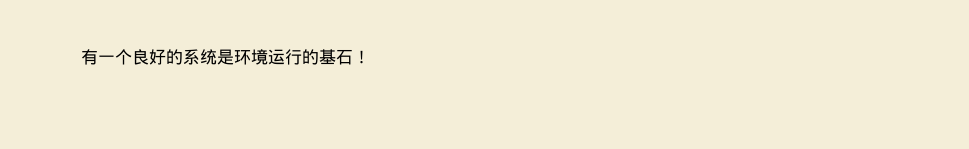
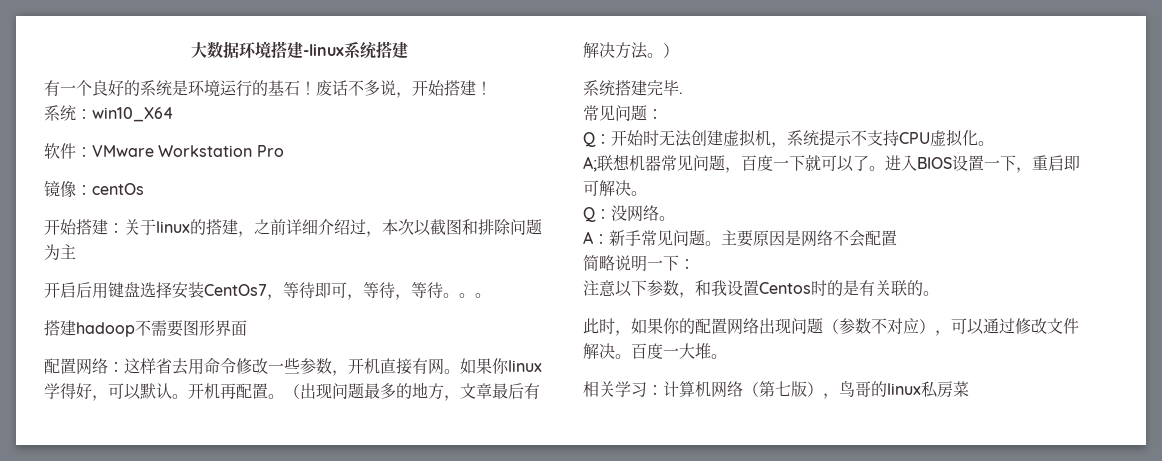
(80, 57) none -> [190,41,408,59] 大数据环境搭建-linux系统搭建 //
(370, 57) none -> [316,80,492,98] [44,105,173,122] [44,143,284,159] [44,180,144,198] [44,219,542,237] [44,244,76,260] [44,282,491,300] [44,320,247,337] [44,358,542,376] [44,382,540,401] [583,42,679,59] [583,80,683,96] [583,105,663,121] [583,129,994,148] [583,154,1080,173] [583,180,647,196] [583,205,675,222] [583,230,897,247] [583,255,695,272] [583,280,939,298] [583,318,1079,336] [583,343,727,359] [583,381,969,399] 废话不多说，开始搭建！ // 系统：win10_X64 // 软件：VMware Workstation Pro // 镜像：centOs // 开始搭建：关于linux的搭建，之前详细介绍过，本次以截图和排除问题为主 // 开启后用键盘选择安装CentOs7，等待即可，等待，等待。。。 // 搭建hadoop不需要图形界面 // 配置网络：这样省去用命令修改一些参数，开机直接有网。如果你linux学得好，可以默认。开机再配置。（出现问题最多的地方，文章最后有解决方法。） // 系统搭建完毕. // 常见问题： // Q：开始时无法创建虚拟机，系统提示不支持CPU虚拟化。 // A;联想机器常见问题，百度一下就可以了。进入BIOS设置一下，重启即可解决。 // Q：没网络。 // A：新手常见问题。主要原因是网络不会配置 // 简略说明一下： // 注意以下参数，和我设置Centos时的是有关联的。 // 此时，如果你的配置网络出现问题（参数不对应），可以通过修改文件解决。百度一大堆。 // 相关学习：计算机网络（第七版），鸟哥的linux私房菜

